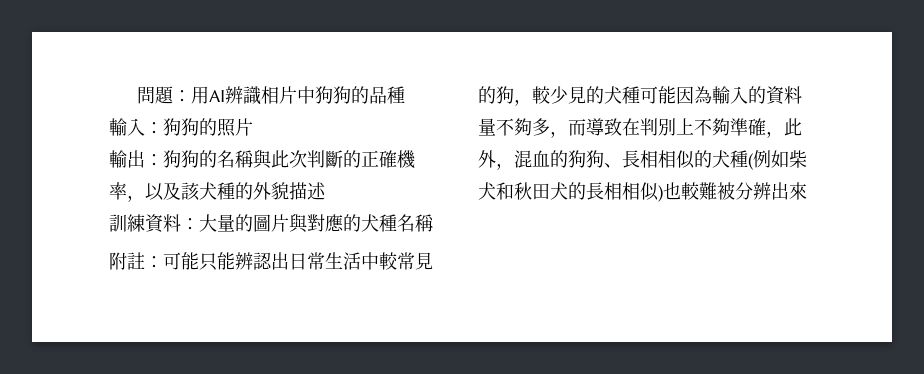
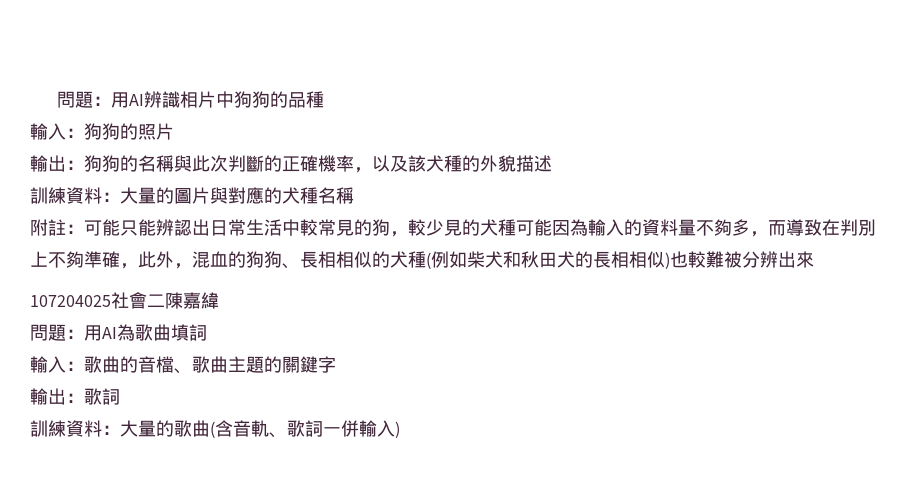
(807, 191) none -> [30,292,219,309] [30,324,207,341] [30,356,336,374] [30,388,120,405] [30,420,400,438] // 107204025社會二陳嘉緯 // 問題：用AI為歌曲填詞 // 輸入：歌曲的音檔、歌曲主題的關鍵字 // 輸出：歌詞 // 訓練資料：大量的歌曲(含音軌、歌詞一併輸入)

